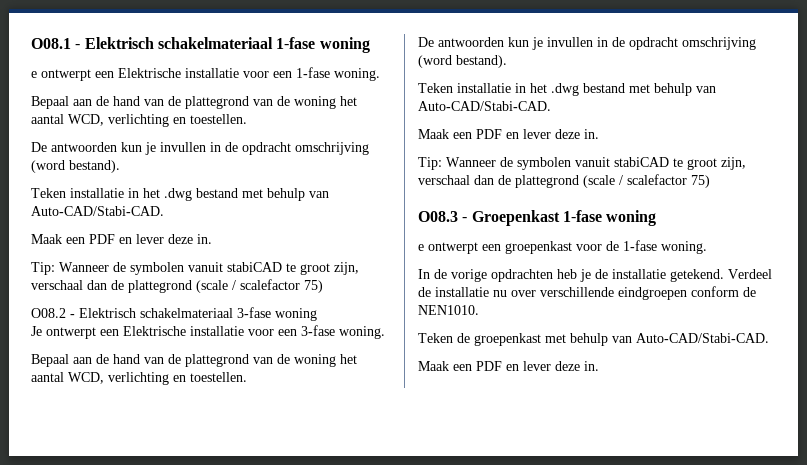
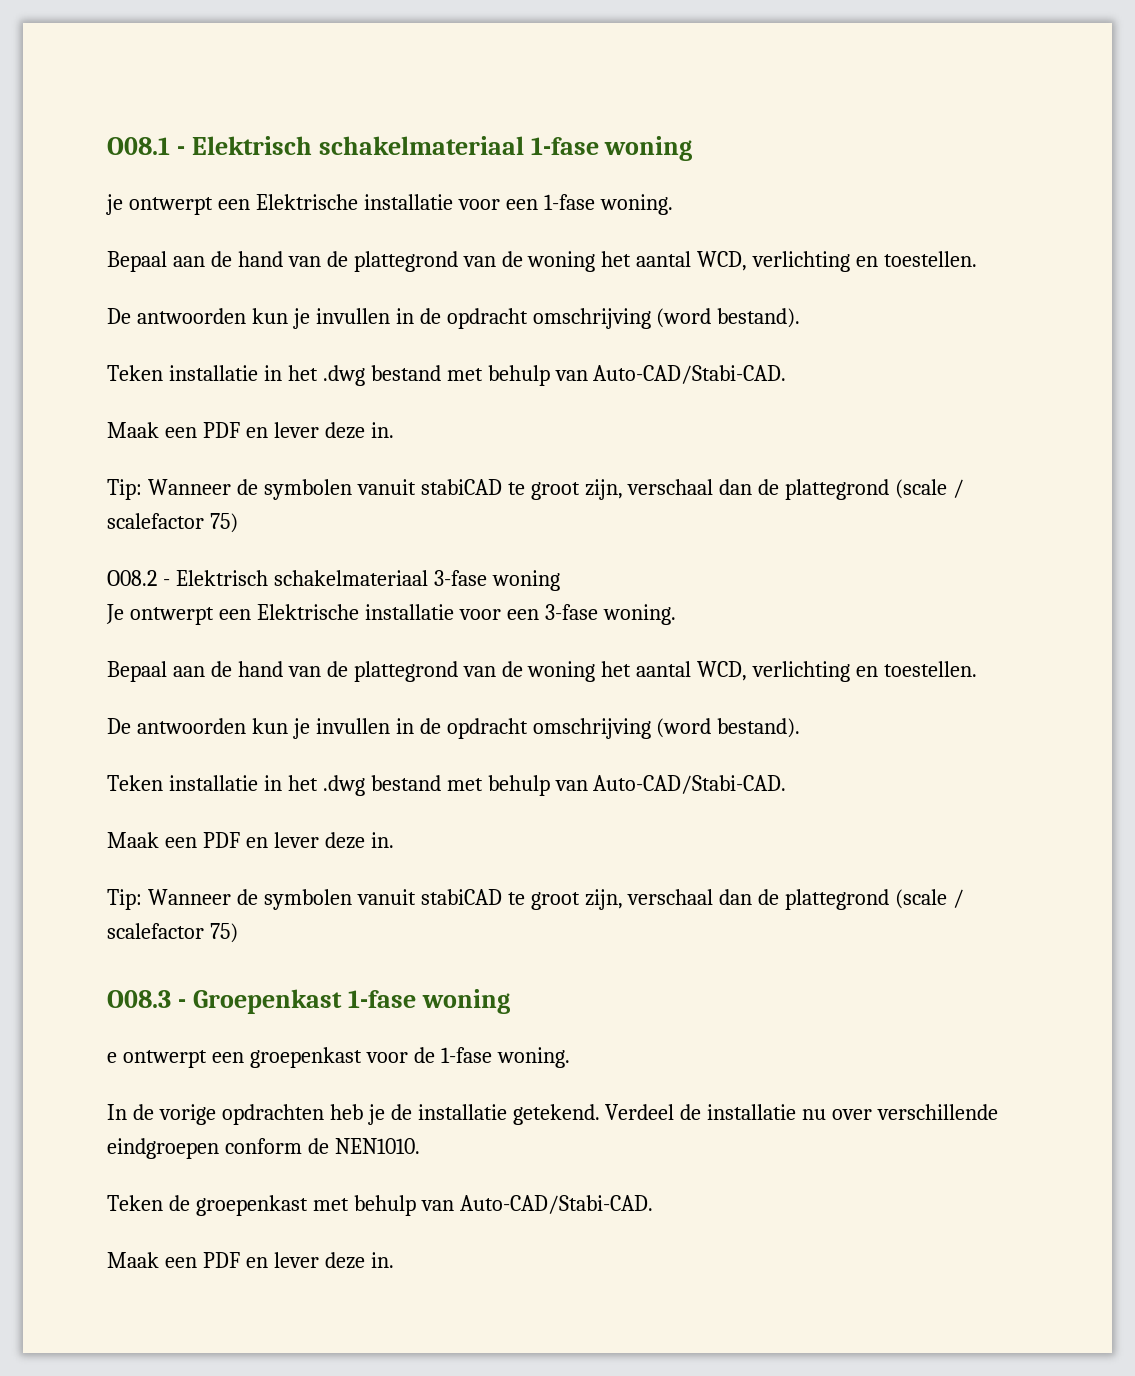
[31,71,37,78] e -> [106,194,123,215] je

